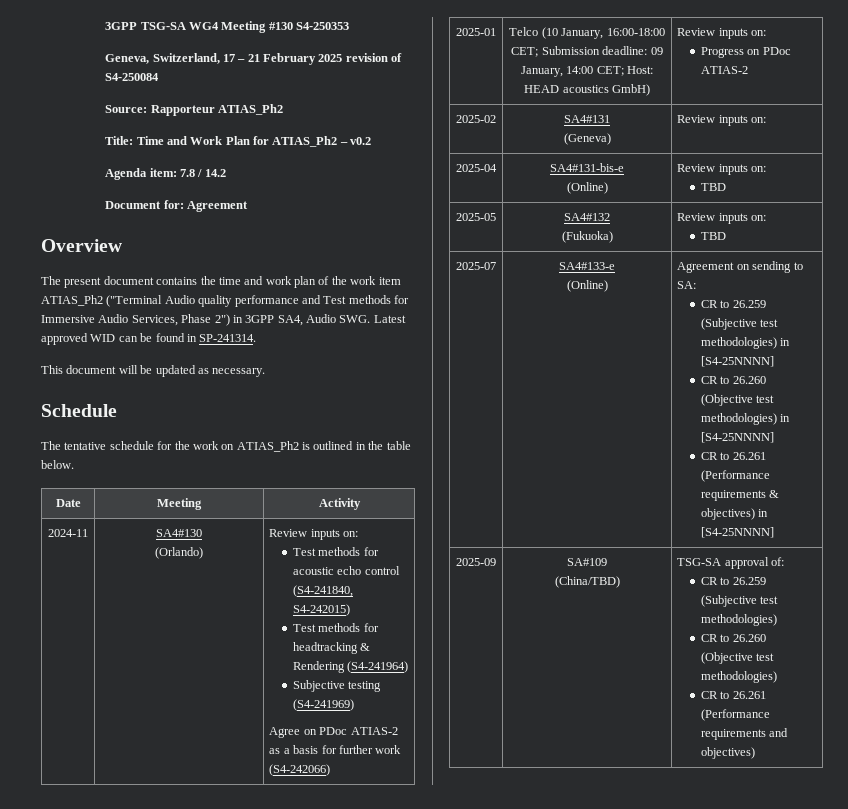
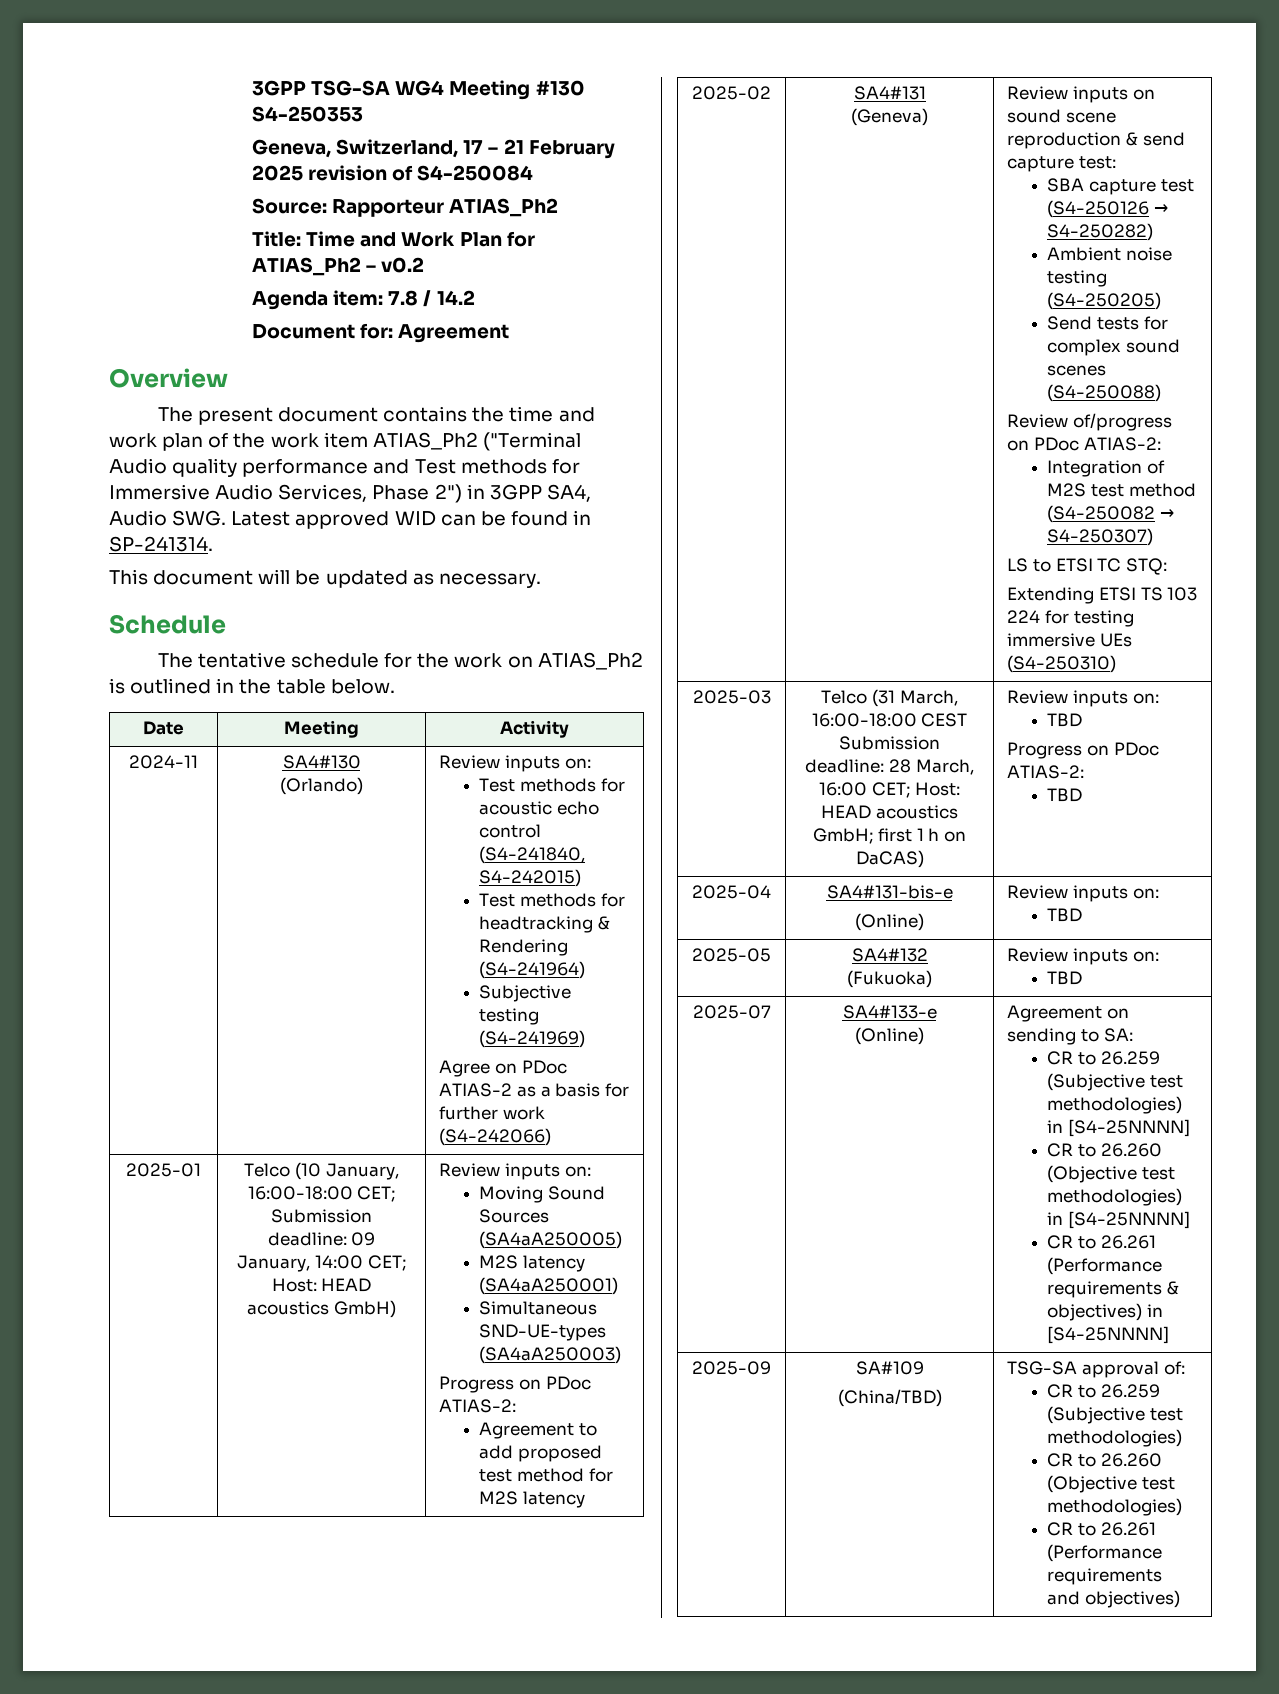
[700,47,791,58] [700,66,748,74] [456,115,496,123] [564,115,610,123] [563,133,611,145] [677,115,767,126] Progress on PDoc ATIAS-2 // 2025-02 | SA4#131 // (Geneva) | Review inputs on: -> [479,1186,606,1203] [479,1209,550,1223] [479,1231,623,1249] [479,1255,586,1272] [479,1277,619,1295] [479,1301,598,1315] [479,1324,607,1341] [479,1346,622,1364] [439,1376,591,1393] [439,1399,517,1413] [479,1422,598,1439] [479,1445,603,1462] [479,1468,613,1482] [479,1491,586,1508] [692,86,771,100] [853,86,926,100] [851,108,928,126] [1007,86,1155,103] [1007,109,1116,123] [1007,132,1185,149] [1007,156,1116,172] [1047,178,1194,195] [1047,200,1169,218] [1047,223,1154,241] [1047,247,1173,261] [1047,270,1108,287] [1047,292,1162,310] [1047,316,1168,330] [1047,339,1181,356] [1047,365,1107,376] [1047,384,1162,402] [1007,413,1172,431] [1007,437,1161,451] [1047,460,1166,477] [1047,483,1196,497] [1047,505,1175,523] [1047,528,1154,546] [1007,558,1167,575] [1007,587,1198,604] [1007,610,1134,627] [1007,633,1132,647] [1007,655,1117,673] [692,690,771,704] [821,689,958,707] [811,713,968,727] [839,736,940,750] [805,759,974,775] [819,782,960,798] [821,805,958,819] [813,828,966,844] [855,850,924,868] [1007,690,1159,707] [1047,713,1083,727] [1007,742,1159,759] [1007,765,1085,779] [1047,788,1083,802] Moving Sound Sources (SA4aA250005) // M2S latency (SA4aA250001) // Simultaneous SND-UE-types (SA4aA250003) // Progress on PDoc ATIAS-2: // Agreement to add proposed test method for M2S latency // 2025-02 | SA4#131 // (Geneva) | Review inputs on sound scene reproduction & send capture test: // SBA capture test (S4-250126 → S4-250282) // Ambient noise testing (S4-250205) // Send tests for complex sound scenes (S4-250088) // Review of/progress on PDoc ATIAS-2: // Integration of M2S test method (S4-250082 → S4-250307) // LS to ETSI TC STQ: // Extending ETSI TS 103 224 for testing immersive UEs (S4-250310) // 2025-03 | Telco (31 March, 16:00-18:00 CEST Submission deadline: 28 March, 16:00 CET; Host: HEAD acoustics GmbH; first 1 h on DaCAS) | Review inputs on: // TBD // Progress on PDoc ATIAS-2: // TBD

